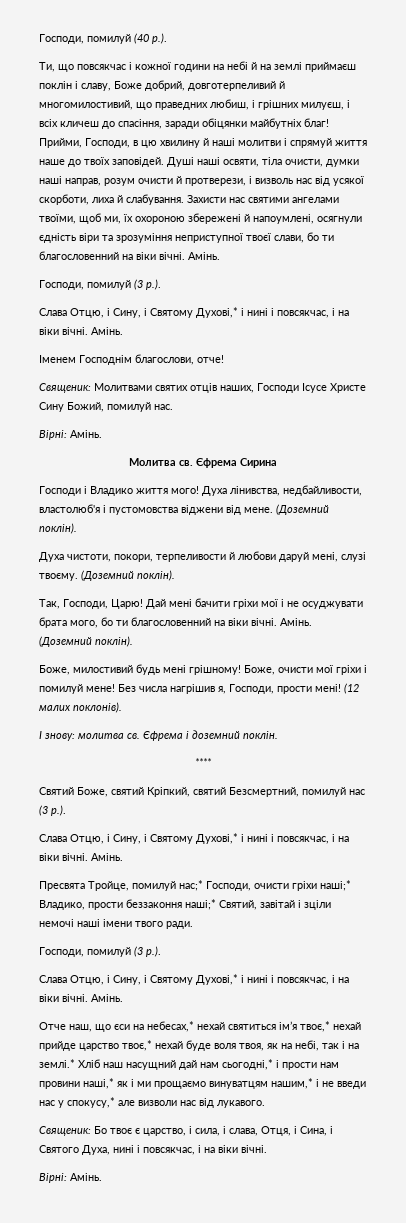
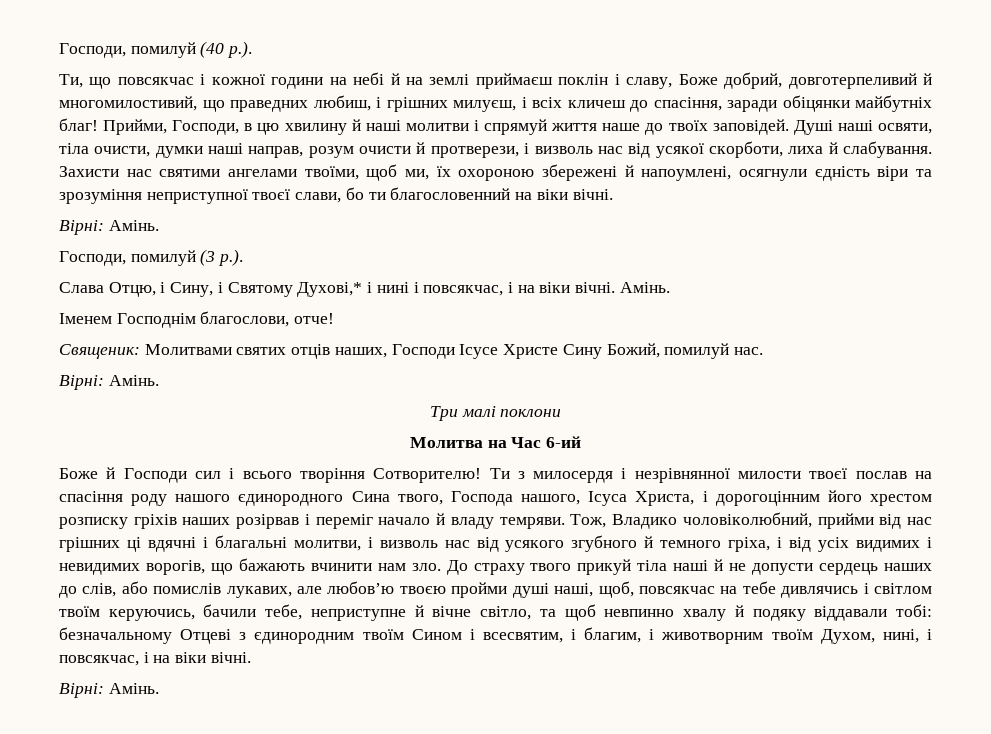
(185, 256) none -> [59,220,104,235] // Вірні:
[129,458,277,468] [39,485,362,496] [39,504,329,515] [39,523,77,534] [39,551,366,562] [39,570,175,581] [39,598,363,609] [39,617,312,628] [39,636,133,647] [39,664,367,675] [39,683,359,694] [39,702,122,713] [39,730,278,741] [195,758,212,767] [39,787,365,797] [39,805,66,816] [39,833,349,844] [39,853,123,861] [39,880,351,891] [39,899,331,910] [39,919,193,929] [39,946,161,957] [39,974,349,985] [39,994,123,1002] [39,1021,361,1032] [39,1040,359,1051] [39,1059,339,1070] [39,1078,366,1089] [39,1097,265,1108] [39,1126,333,1136] [39,1145,134,1155] Молитва св. Єфрема Сирина // Господи і Владико життя мого! Духа лінивства, недбайливости, властолюб'я і пустомовства віджени від мене. (Доземний поклін). // Духа чистоти, покори, терпеливости й любови даруй мені, слузі твоєму. (Доземний поклін). // Так, Господи, Царю! Дай мені бачити гріхи мої і не осуджувати брата мого, бо ти благословенний на віки вічні. Амінь. (Доземний поклін). // Боже, милостивий будь мені грішному! Боже, очисти мої гріхи і помилуй мене! Без числа нагрішив я, Господи, прости мені! (12 малих поклонів). // І знову: молитва св. Єфрема і доземний поклін. // **** // Святий Боже, святий Кріпкий, святий Безсмертний, помилуй нас (3 р.). // Слава Отцю, і Сину, і Святому Духові,* і нині і повсякчас, і на віки вічні. Амінь. // Пресвята Тройце, помилуй нас;* Господи, очисти гріхи наші;* Владико, прости беззаконня наші;* Святий, завітай і зціли немочі наші імени твого ради. // Господи, помилуй (3 р.). // Слава Отцю, і Сину, і Святому Духові,* і нині і повсякчас, і на віки вічні. Амінь. // Отче наш, що єси на небесах,* нехай святиться ім’я твоє,* нехай прийде царство твоє,* нехай буде воля твоя, як на небі, так і на землі.* Хліб наш насущний дай нам сьогодні,* і прости нам провини наші,* як і ми прощаємо винуватцям нашим,* і не введи нас у спокусу,* але визволи нас від лукавого. // Священик: Бо твоє є царство, і сила, і слава, Отця, і Сина, і Святого Духа, нині -> [429,406,562,421] [409,436,582,448] [59,467,932,483] [59,490,933,506] [59,512,933,529] [59,535,932,552] [59,558,933,575] [59,581,932,598] [59,604,933,621] [59,627,919,644] Три малі поклони // Молитва на Час 6-ий // Боже й Господи сил і всього творіння Сотворителю! Ти з милосердя і незрівнянної милости твоєї послав на спасіння роду нашого єдинородного Сина твого, Господа нашого, Ісуса Христа, і дорогоцінним його хрестом розписку гріхів наших розірвав і переміг начало й владу темряви. Тож, Владико чоловіколюбний, прийми від нас грішних ці вдячні і благальні молитви, і визволь нас від усякого згубного й темного гріха, і від усіх видимих і невидимих ворогів, що бажають вчинити нам зло. До страху твого прикуй тіла наші й не допусти сердець наших до слів, або помислів лукавих, але любов’ю твоєю пройми душі наші, щоб, повсякчас на тебе дивлячись і світлом твоїм керуючись, бачили тебе, неприступне й вічне світло, та щоб невпинно хвалу й подяку віддавали тобі: безначальному Отцеві з єдинородним твоїм Сином і всесвятим, і благим, і животворним твоїм Духом, нині,

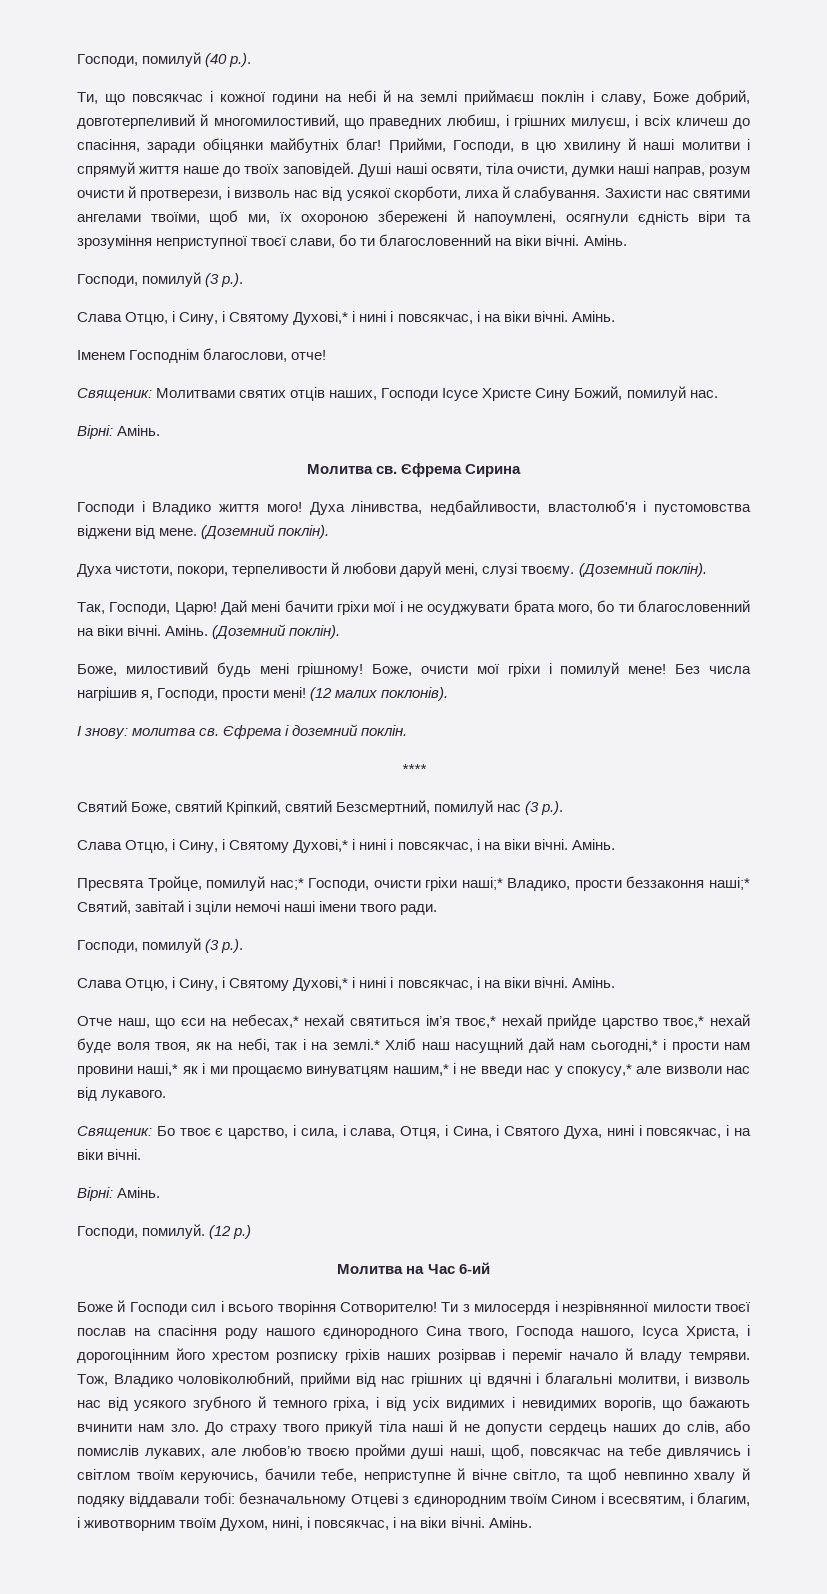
[59,220,104,235] // Вірні: -> (580, 240) none
[429,406,562,421] Три малі поклони -> [306,463,522,477] [77,500,751,515] [77,524,330,539] [77,562,707,577] [77,600,751,615] [77,624,341,639] [77,662,751,677] [77,687,449,701] [77,724,408,739] [401,764,427,774] [77,800,564,815] [77,839,615,853] [77,876,750,891] [77,900,438,915] [77,938,244,953] [77,977,615,991] [77,1014,750,1029] [77,1038,750,1053] [77,1063,750,1077] [77,1087,167,1101] [77,1125,751,1139] [77,1149,142,1160] [77,1187,161,1201] [77,1224,252,1239] Молитва св. Єфрема Сирина // Господи і Владико життя мого! Духа лінивства, недбайливости, властолюб'я і пустомовства віджени від мене. (Доземний поклін). // Духа чистоти, покори, терпеливости й любови даруй мені, слузі твоєму. (Доземний поклін). // Так, Господи, Царю! Дай мені бачити гріхи мої і не осуджувати брата мого, бо ти благословенний на віки вічні. Амінь. (Доземний поклін). // Боже, милостивий будь мені грішному! Боже, очисти мої гріхи і помилуй мене! Без числа нагрішив я, Господи, прости мені! (12 малих поклонів). // І знову: молитва св. Єфрема і доземний поклін. // **** // Святий Боже, святий Кріпкий, святий Безсмертний, помилуй нас (3 р.). // Слава Отцю, і Сину, і Святому Духові,* і нині і повсякчас, і на віки вічні. Амінь. // Пресвята Тройце, помилуй нас;* Господи, очисти гріхи наші;* Владико, прости беззаконня наші;* Святий, завітай і зціли немочі наші імени твого ради. // Господи, помилуй (3 р.). // Слава Отцю, і Сину, і Святому Духові,* і нині і повсякчас, і на віки вічні. Амінь. // Отче наш, що єси на небесах,* нехай святиться ім’я твоє,* нехай прийде царство твоє,* нехай буде воля твоя, як на небі, так і на землі.* Хліб наш насущний дай нам сьогодні,* і прости нам провини наші,* як і ми прощаємо винуватцям нашим,* і не введи нас у спокусу,* але визволи нас від лукавого. // Священик: Бо твоє є царство, і сила, і слава, Отця, і Сина, і Святого Духа, нині і повсякчас, і на віки вічні. // Вірні: Амінь. // Господи, помилуй. (12 р.)
[59,683,104,698] // Вірні: -> (485, 1522) none

